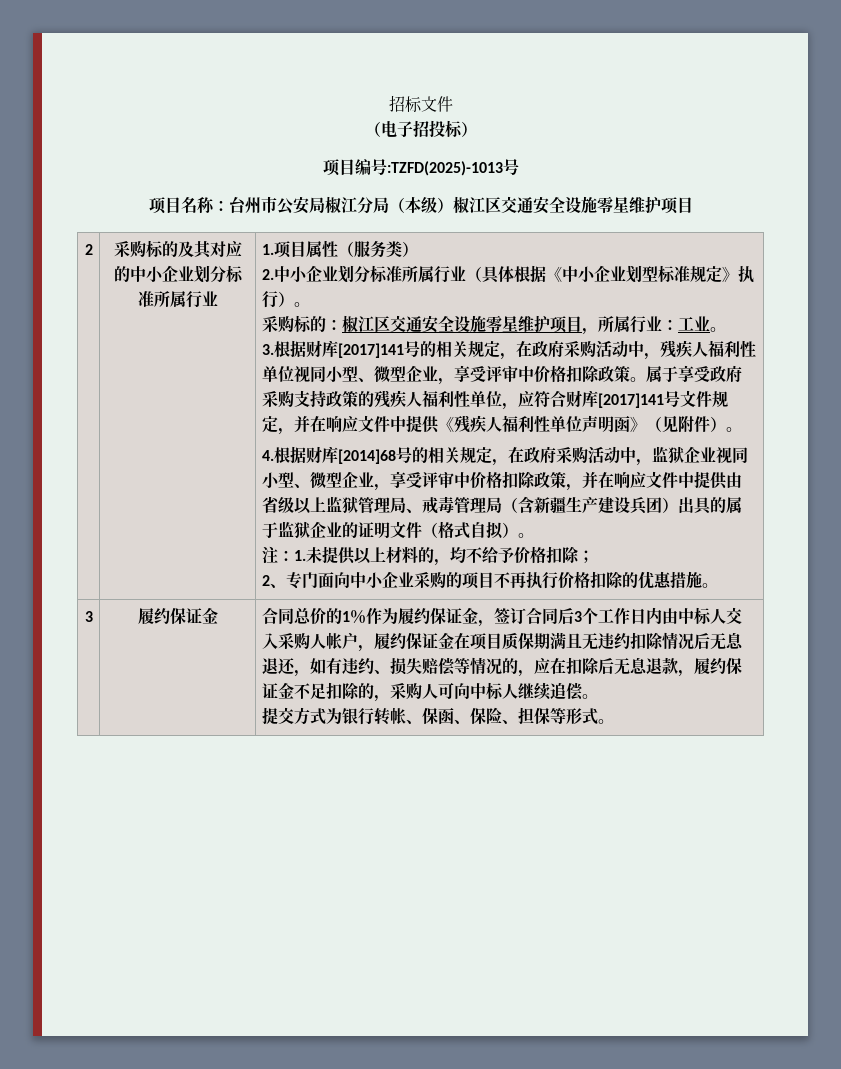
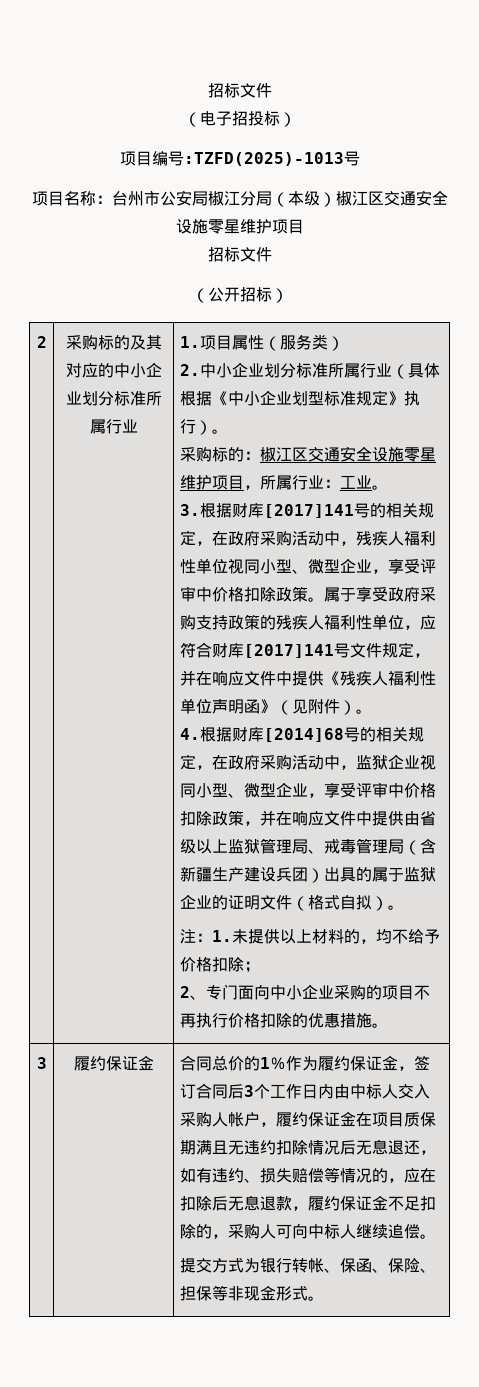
(693, 205) none -> [207,247,272,262] [191,287,288,303] // 招标文件 // （公开招标）
(566, 715) none -> [227,1286,276,1301] 非现金

